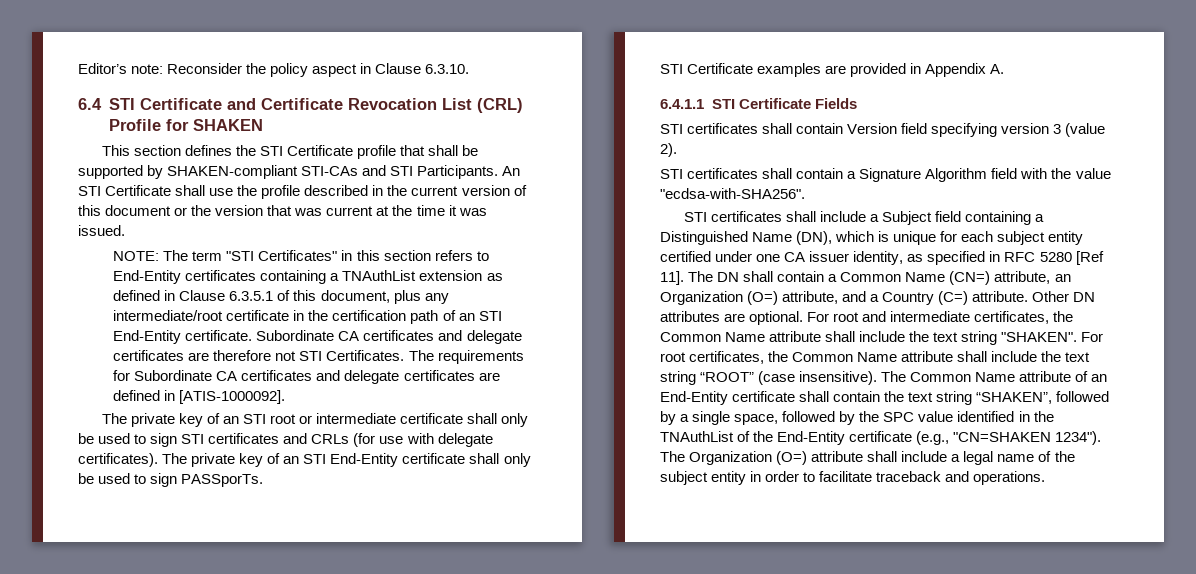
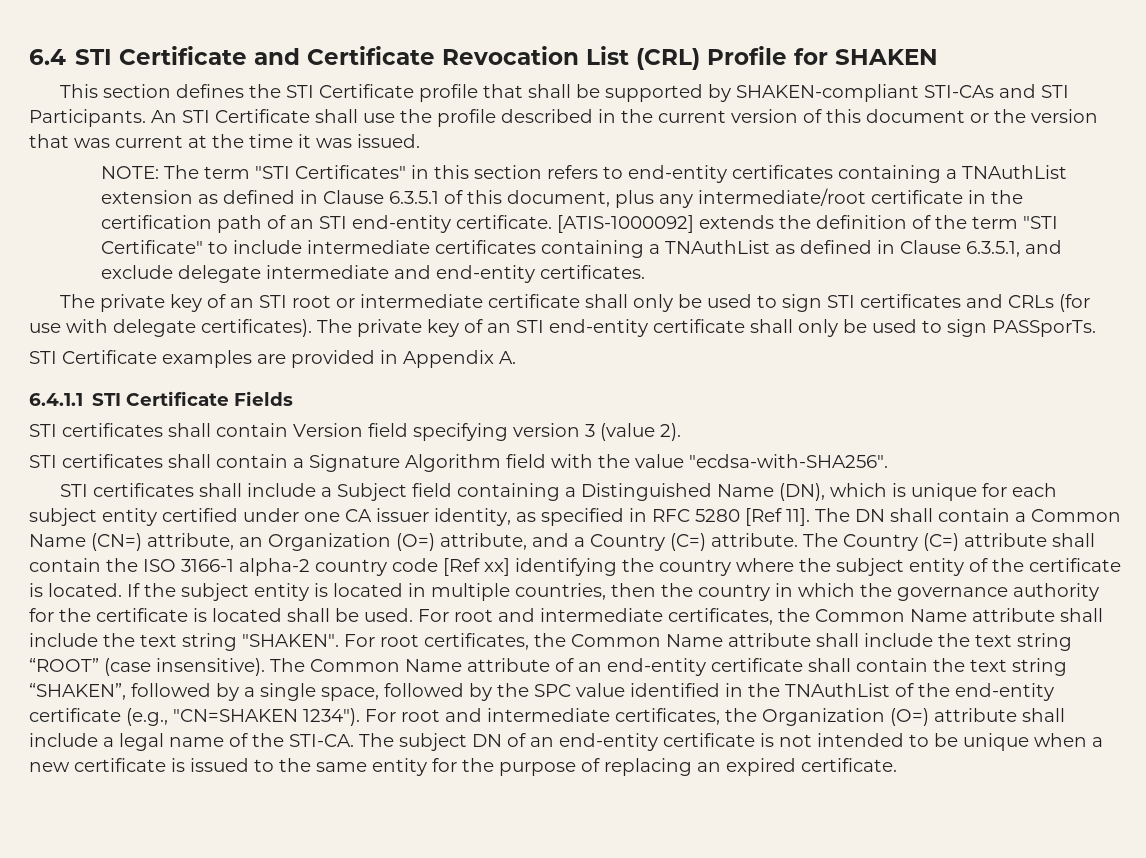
[78,63,470,77] Editor’s note: Reconsider the policy aspect in Clause 6.3.10. // -> (29, 57) none
[113,270,182,284] End-Entity -> [628,165,728,183] end-entity
[113,330,522,344] [113,350,524,364] [113,370,500,384] [113,390,286,404] End-Entity certificate. Subordinate CA certificates and delegate certificates are therefore not STI Certificates. The requirements for Subordinate CA certificates and delegate certificates are defined in [ATIS-1000092]. -> [352,215,1059,233] [101,240,1063,258] [101,265,646,283] end-entity certificate. [ATIS-1000092] extends the definition of the term "STI Certificate" to include intermediate certificates containing a TNAuthList as defined in Clause 6.3.5.1, and exclude delegate intermediate and end-entity certificates.
[330,453,399,467] End-Entity -> [549,319,648,337] end-entity
[1032,291,1096,302] [660,311,804,325] Other DN attributes are optional. -> [803,533,1095,551] [29,558,1121,576] [29,583,1099,601] [29,608,413,622] The Country (C=) attribute shall contain the ISO 3166-1 alpha-2 country code [Ref xx] identifying the country where the subject entity of the certificate is located. If the subject entity is located in multiple countries, then the country in which the governance authority for the certificate is located shall be used.
[660,391,728,405] End-Entity -> [607,658,706,676] end-entity
[777,431,846,445] End-Entity -> [955,683,1054,701] end-entity
[660,451,685,462] The -> [365,708,757,725] For root and intermediate certificates, the
[660,471,1046,485] subject entity in order to facilitate traceback and operations. -> [289,733,1103,751] [29,758,897,776] STI-CA. The subject DN of an end-entity certificate is not intended to be unique when a new certificate is issued to the same entity for the purpose of replacing an expired certificate.

